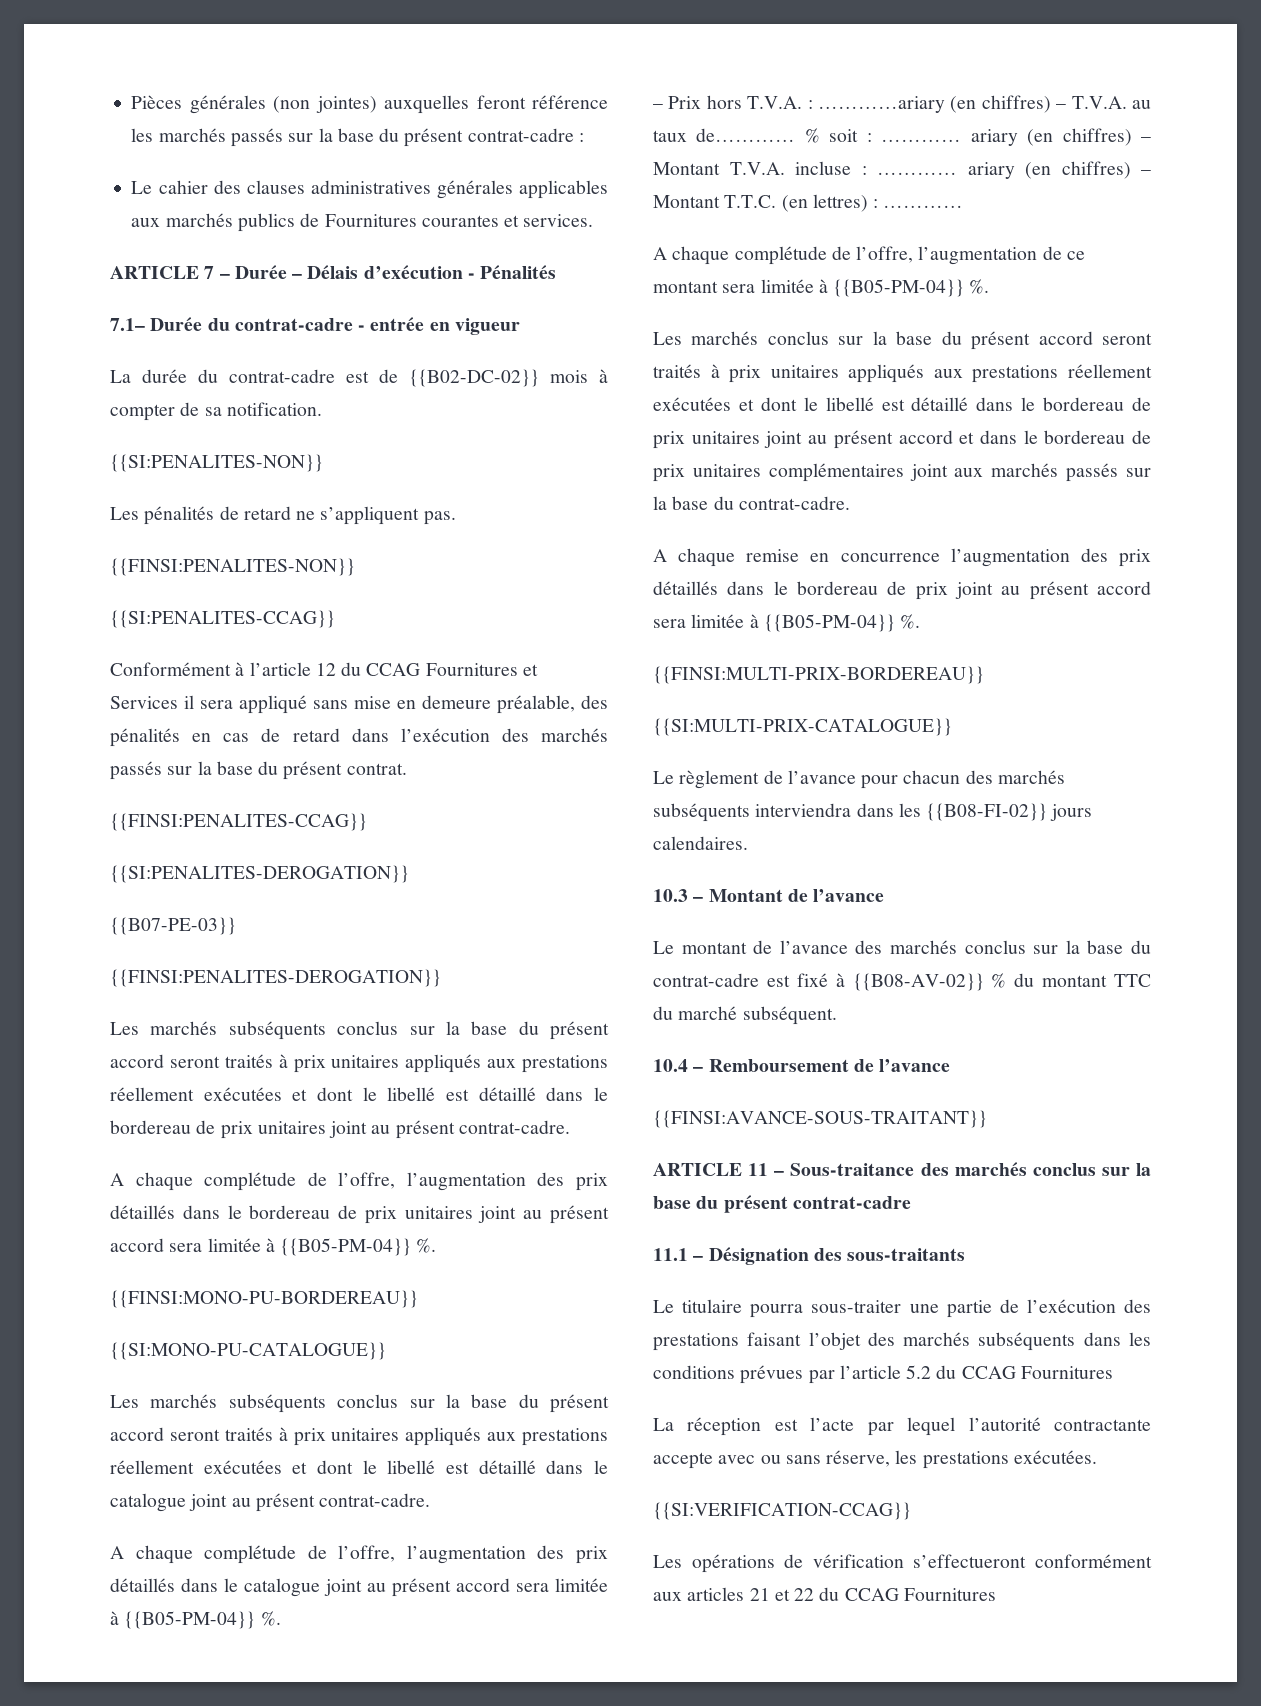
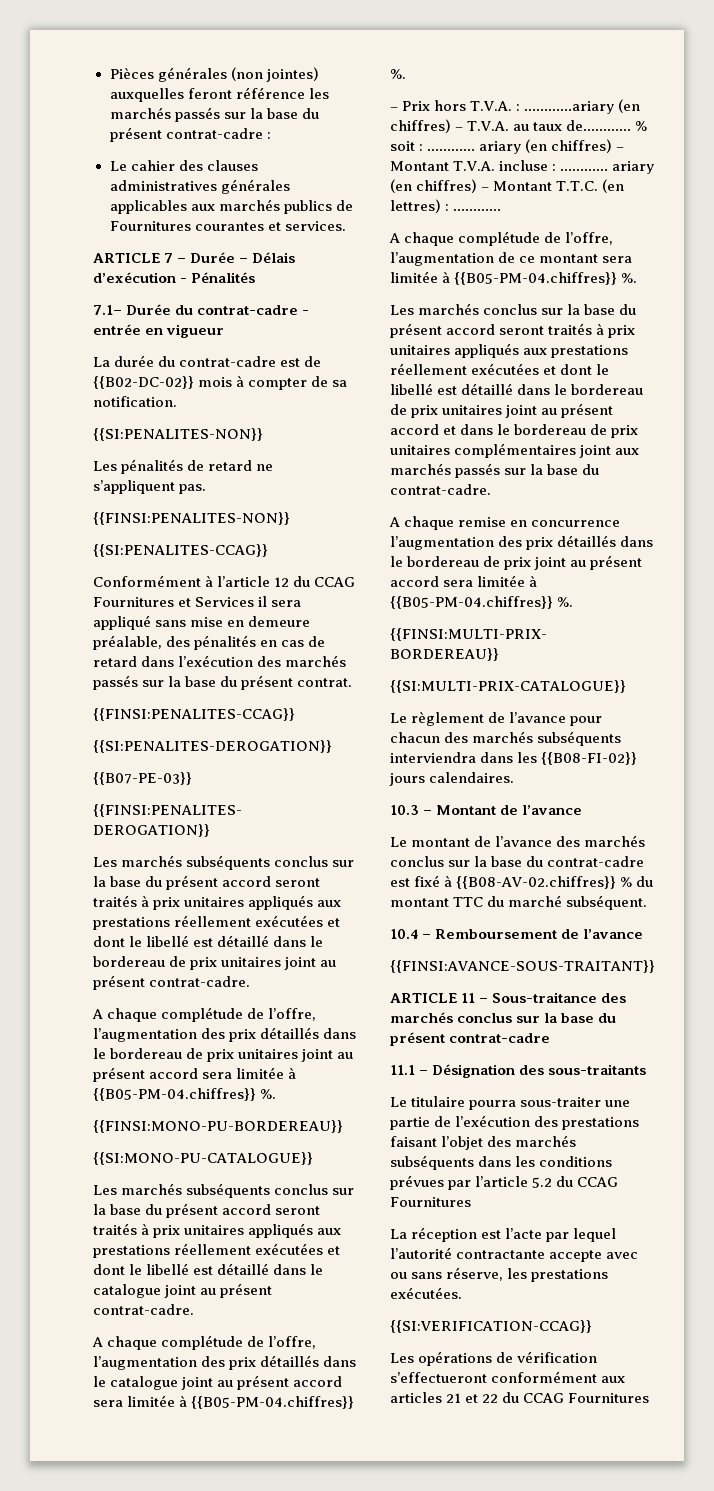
[280,1238,412,1256] {{B05-PM-04}} -> [93,1088,256,1101] {{B05-PM-04.chiffres}}
[124,1611,256,1629] {{B05-PM-04}} -> [191,1396,355,1409] {{B05-PM-04.chiffres}}
[833,279,965,297] {{B05-PM-04}} -> [454,272,618,285] {{B05-PM-04.chiffres}}
[763,614,895,632] {{B05-PM-04}} -> [390,596,553,609] {{B05-PM-04.chiffres}}
[852,973,984,991] {{B08-AV-02}} -> [456,876,617,889] {{B08-AV-02.chiffres}}

